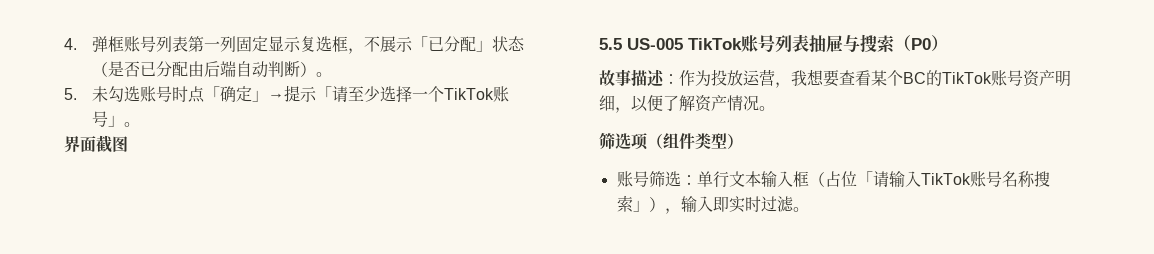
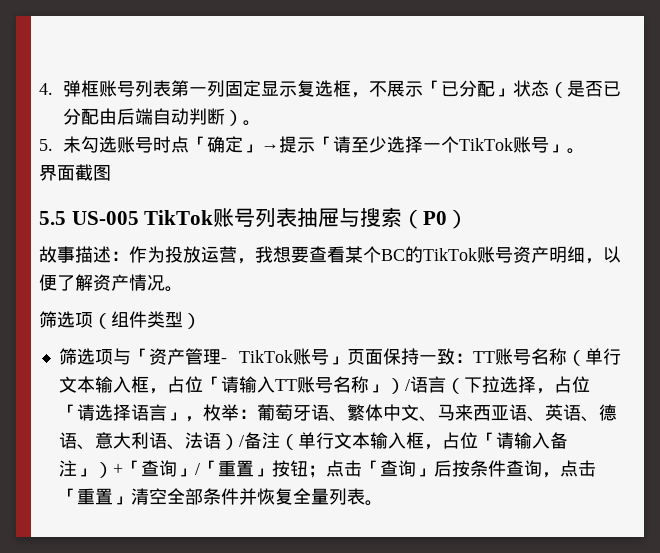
[616,171,1050,188] [616,195,794,214] 账号筛选：单行文本输入框（占位「请输入TikTok账号名称搜索」），输入即实时过滤 -> [58,348,621,366] [58,376,590,394] [58,404,617,422] [58,432,568,450] [58,460,596,478] [58,488,365,505] 筛选项与「资产管理- TikTok账号」页面保持一致：TT账号名称（单行文本输入框，占位「请输入TT账号名称」）/语言（下拉选择，占位「请选择语言」，枚举：葡萄牙语、繁体中文、马来西亚语、英语、德语、意大利语、法语）/备注（单行文本输入框，占位「请输入备注」）+「查询」/「重置」按钮；点击「查询」后按条件查询，点击「重置」清空全部条件并恢复全量列表

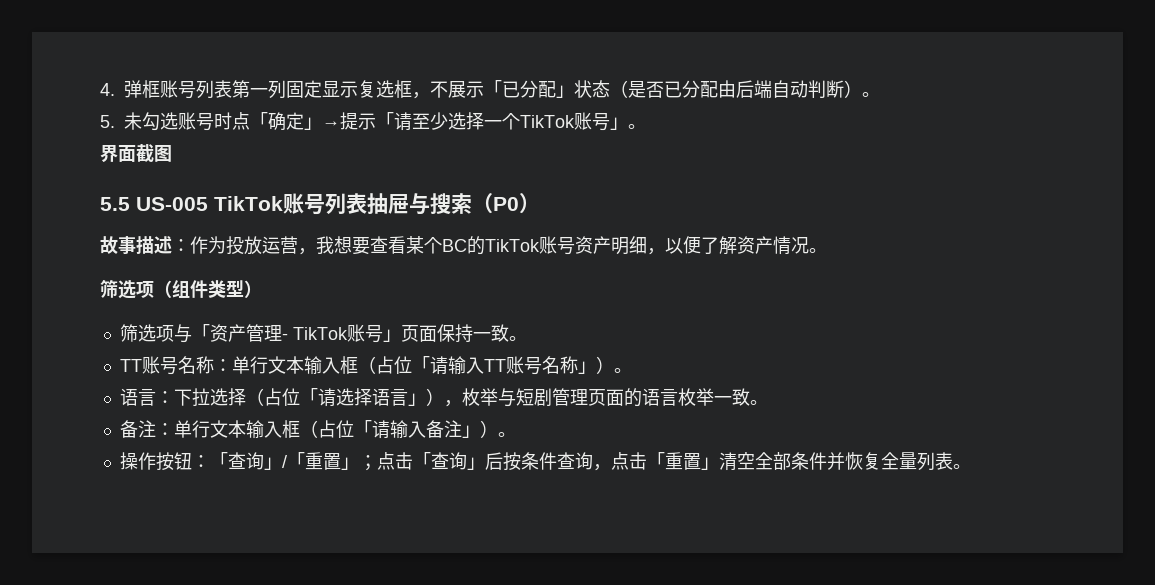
[455,348,621,366] [58,376,167,394] ：TT账号名称（单行文本输入框， -> [508,336,527,341] [119,356,376,375] 。 // TT账号名称：单行文本输入框（
[404,376,464,394] /语言（ -> [613,368,632,373] [119,388,174,406] 。 // 语言：
[535,388,554,394] ， -> [245,388,264,406] （
[184,404,617,422] [58,432,442,450] ，枚举：葡萄牙语、繁体中文、马来西亚语、英语、德语、意大利语、法语）/备注（单行文本输入框， -> [425,388,768,407] [119,420,318,439] ），枚举与短剧管理页面的语言枚举一致。 // 备注：单行文本输入框（
[112,463,123,475] + -> [497,432,516,437] [119,452,210,471] 。 // 操作按钮：
[271,460,308,477] 按钮 -> (359, 463) none

